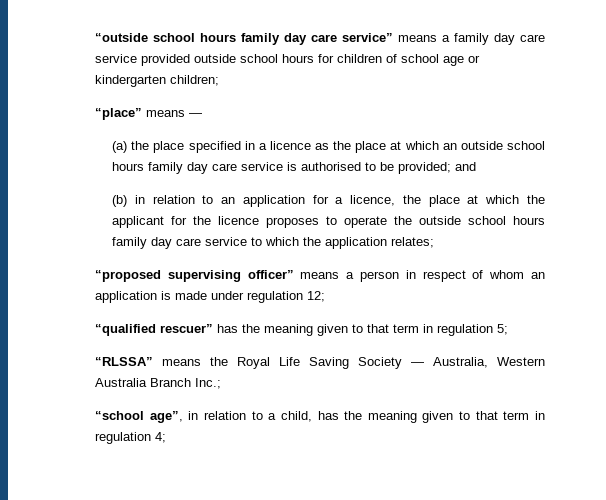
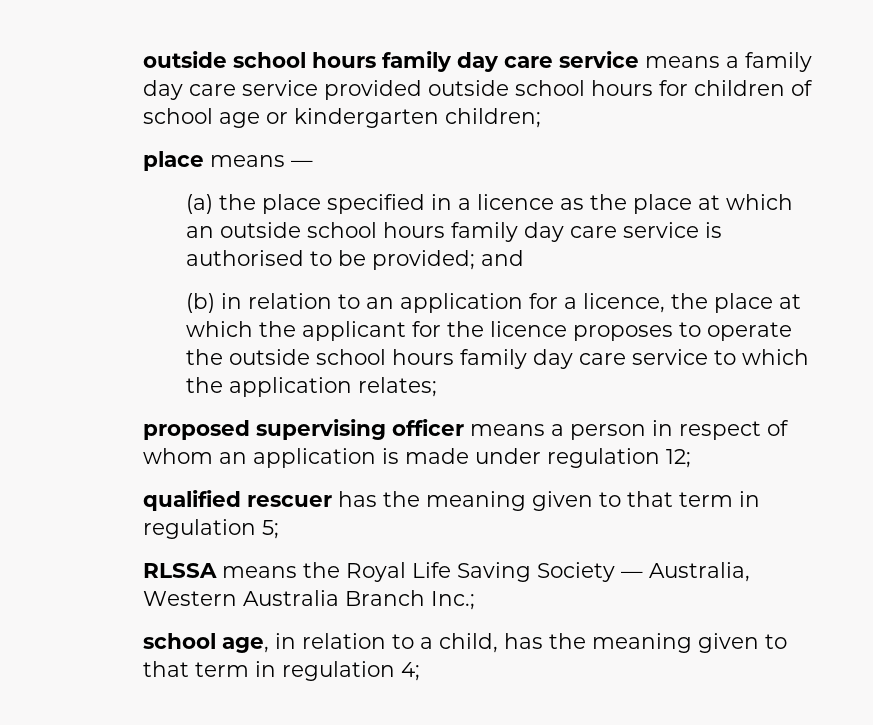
[95,33,394,45] “outside school hours family day care service” -> [143,51,640,72] outside school hours family day care service
[95,108,143,120] “place” -> [143,151,205,171] place
[95,270,294,282] “proposed supervising officer” -> [143,419,465,440] proposed supervising officer
[95,324,214,336] “qualified rescuer” -> [143,490,333,511] qualified rescuer
[95,357,154,366] “RLSSA” -> [143,563,218,578] RLSSA
[95,411,183,423] “school age”, -> [143,633,270,653] school age,

